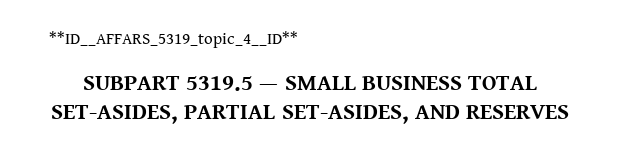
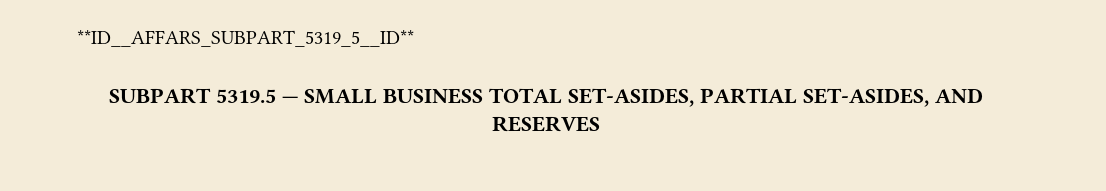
[49,31,298,48] **ID__AFFARS_5319_topic_4__ID** -> [77,30,414,47] **ID__AFFARS_SUBPART_5319_5__ID**

